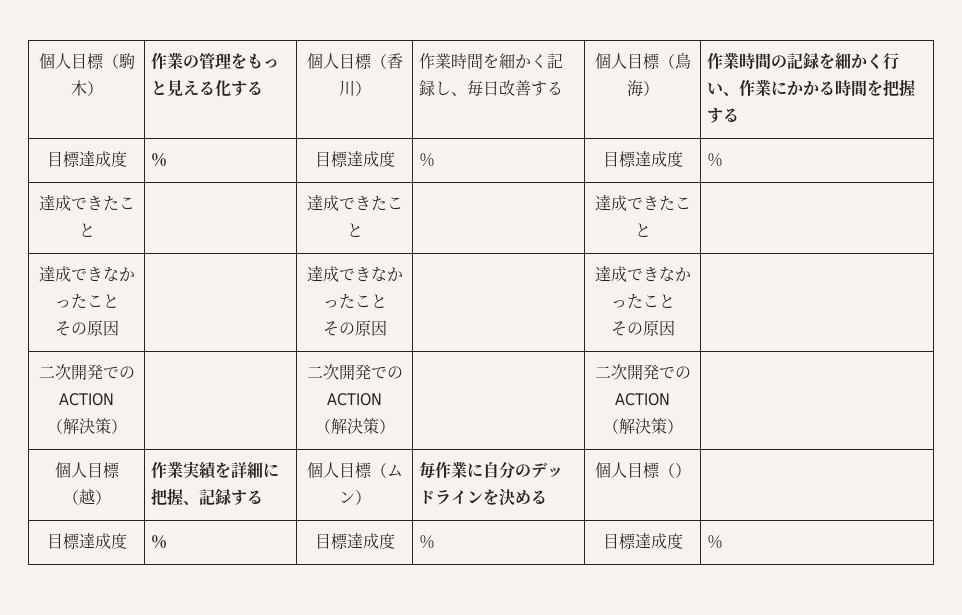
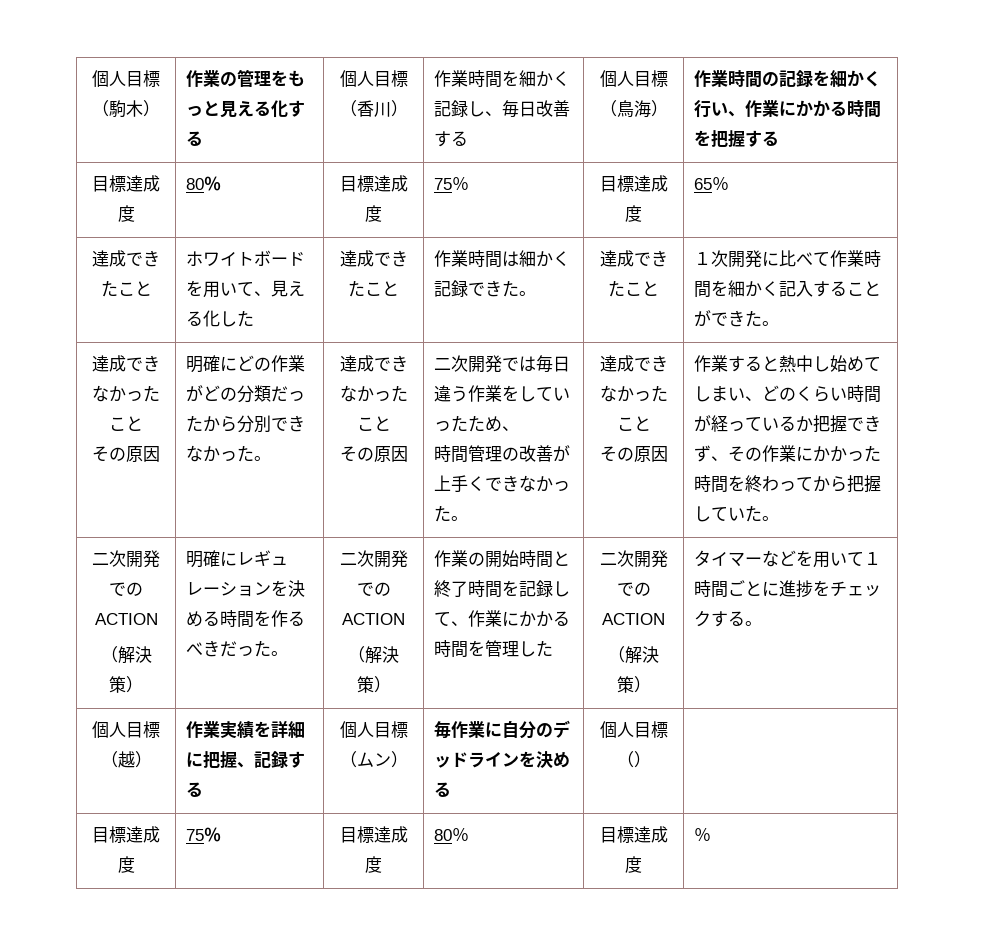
[150,153,167,167] [314,150,395,167] [418,153,435,167] [602,150,683,167] ％ | 目標達成度 | ％ | 目標達成度 | -> [186,176,222,191] [339,175,408,192] [365,205,383,222] [434,177,470,190] [599,175,668,192] [625,205,642,222] [694,178,713,190] 80％ | 目標達成度 | 75％ | 目標達成度 | 65
[306,194,403,211] [346,223,363,237] [594,194,691,211] [634,223,651,237] [38,265,135,282] [54,294,119,309] [54,320,119,336] [306,265,403,282] [322,294,387,309] [322,320,387,336] [594,265,691,282] [610,294,675,309] [610,320,675,336] [38,364,135,380] [59,393,114,406] [46,418,127,434] [306,364,403,380] [327,393,382,406] [314,418,395,434] [594,364,691,380] [615,393,670,406] [602,418,683,434] | 達成できたこと | | 達成できたこと | // 達成できなかったこと // その原因 | | 達成できなかったこと // その原因 | | 達成できなかったこと // その原因 | // 二次開発でのACTION // （解決策） | | 二次開発でのACTION // （解決策） | | 二次開発でのACTION // （解決策） | -> [186,250,306,266] [186,280,306,298] [186,310,255,327] [339,250,408,267] [348,280,400,297] [434,250,571,268] [434,280,537,297] [599,250,668,267] [608,280,659,297] [694,250,882,268] [694,280,882,298] [694,310,780,327] [92,355,160,372] [92,385,160,402] [109,416,143,431] [92,446,160,462] [186,355,306,373] [186,385,306,403] [186,415,306,433] [186,445,272,462] [339,355,408,372] [339,385,408,402] [356,416,391,431] [339,446,408,462] [434,355,571,373] [434,385,571,402] [434,415,520,432] [434,445,571,463] [434,475,571,493] [434,505,469,522] [599,355,668,372] [599,385,668,402] [616,416,651,431] [599,446,668,462] [694,355,882,373] [694,385,882,403] [694,415,882,433] [694,445,882,462] [694,475,882,493] [694,505,780,522] [92,550,160,568] [109,582,143,596] [94,613,158,625] [100,646,152,664] [109,676,143,693] [186,550,289,568] [186,580,306,597] [186,610,306,628] [186,640,289,657] [339,550,408,568] [356,582,391,596] [342,613,405,625] [348,646,400,664] [356,676,391,693] [434,550,571,568] [434,580,571,598] [434,610,571,627] [434,640,554,658] [599,550,668,568] [616,582,651,596] [602,613,665,625] [608,646,659,664] [616,676,651,693] [694,550,882,568] [694,580,882,598] [694,610,763,627] ホワイトボードを用いて、見える化した | 達成できたこと | 作業時間は細かく記録できた。 | 達成できたこと | １次開発に比べて作業時間を細かく記入することができた。 // 達成できなかったこと // その原因 | 明確にどの作業がどの分類だったから分別できなかった。 | 達成できなかったこと // その原因 | 二次開発では毎日違う作業をしていったため、 // 時間管理の改善が上手くできなかった。 | 達成できなかったこと // その原因 | 作業すると熱中し始めてしまい、どのくらい時間が経っているか把握できず、その作業にかかった時間を終わってから把握していた。 // 二次開発でのACTION // （解決策） | 明確にレギュレーションを決める時間を作るべきだった。 | 二次開発でのACTION // （解決策） | 作業の開始時間と終了時間を記録して、作業にかかる時間を管理した | 二次開発でのACTION // （解決策） | タイマーなどを用いて１時間ごとに進捗をチェックする。
[150,535,167,549] [314,532,395,549] [418,535,435,549] [602,532,683,549] [706,535,723,549] ％ | 目標達成度 | ％ | 目標達成度 | ％ -> [186,827,222,842] [339,826,408,843] [365,856,383,873] [434,828,470,841] [599,826,668,843] [625,856,642,873] [694,828,712,841] 75％ | 目標達成度 | 80％ | 目標達成度 | ％

